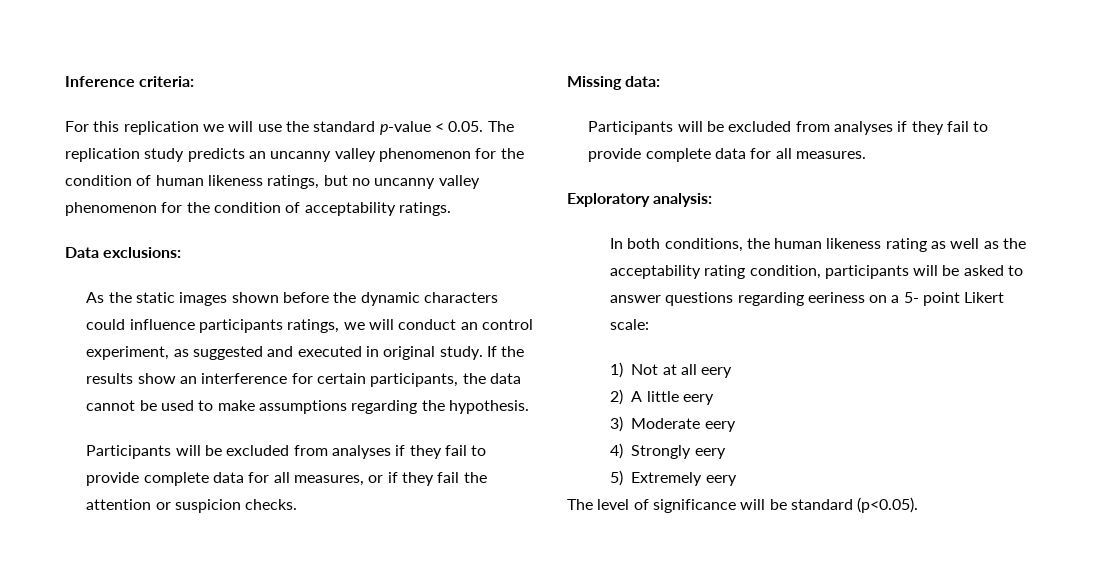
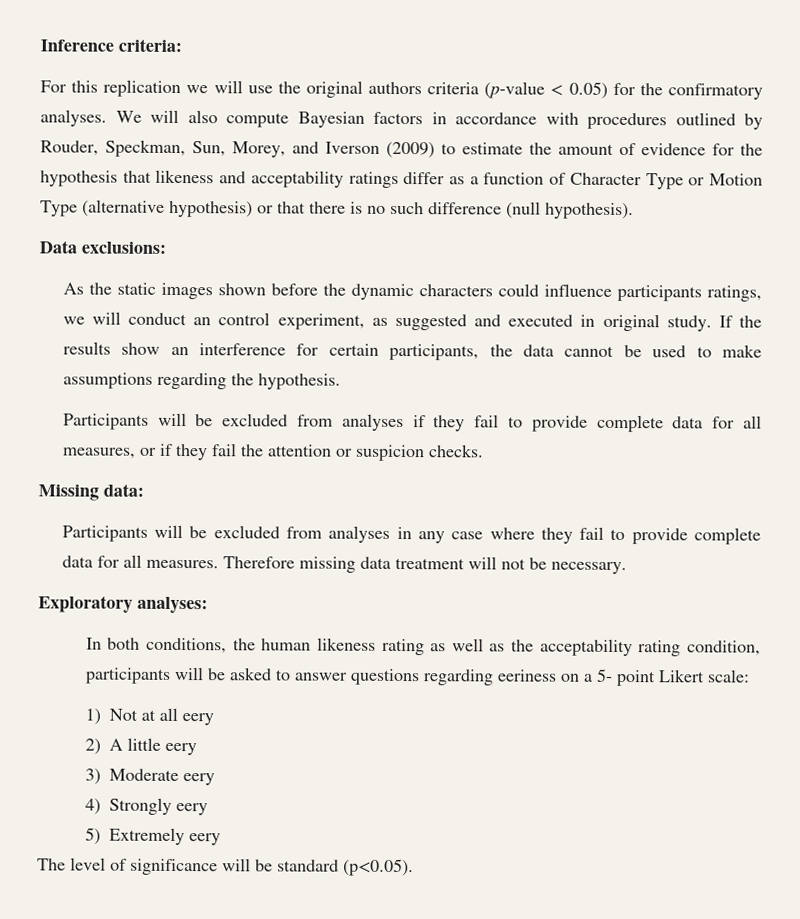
[313,121,514,135] [65,148,524,162] [65,175,480,189] [65,202,451,216] standard p-value < 0.05. The replication study predicts an uncanny valley phenomenon for the condition of human likeness ratings, but no uncanny valley phenomenon for the condition of acceptability ratings. -> [305,80,763,100] [40,109,763,130] [40,139,763,159] [40,169,763,190] [40,199,634,220] original authors criteria (p-value < 0.05) for the confirmatory analyses. We will also compute Bayesian factors in accordance with procedures outlined by Rouder, Speckman, Sun, Morey, and Iverson (2009) to estimate the amount of evidence for the hypothesis that likeness and acceptability ratings differ as a function of Character Type or Motion Type (alternative hypothesis) or that there is no such difference (null hypothesis).
[897,121,908,132] if -> [396,526,535,544] in any case where
(867, 155) none -> [222,556,627,575] Therefore missing data treatment will not be necessary.
[653,193,713,207] analysis: -> [137,596,208,614] analyses:

